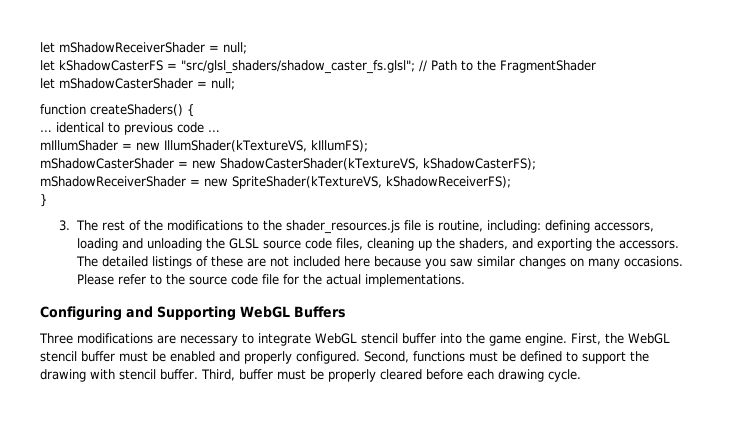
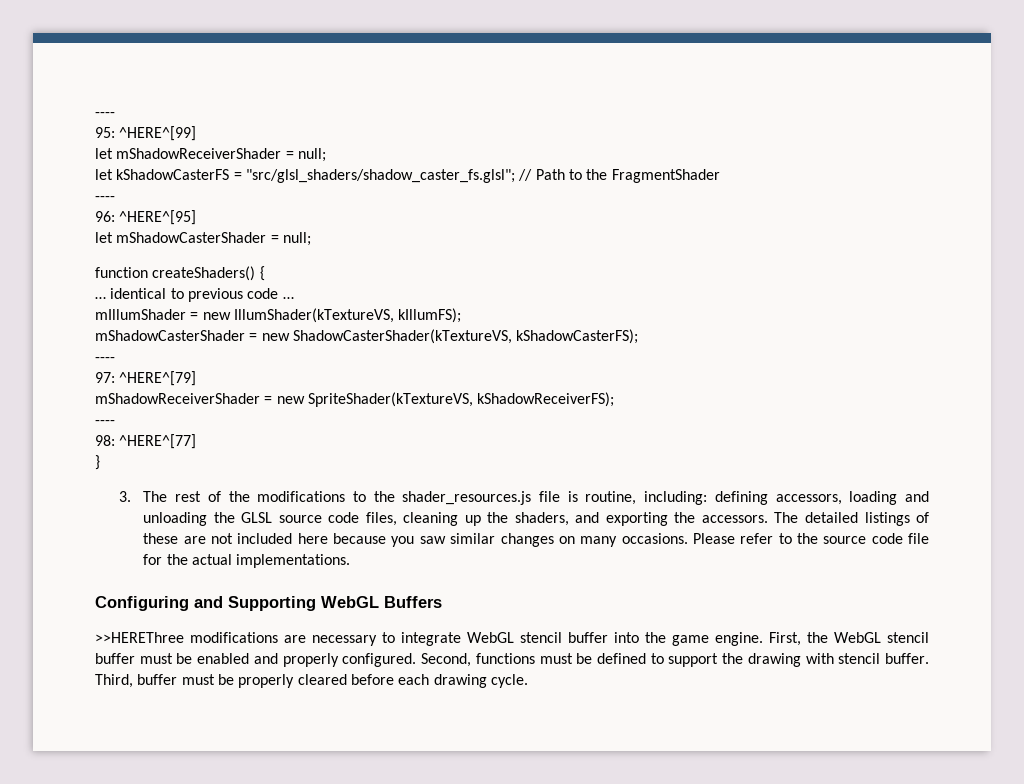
(40, 47) none -> [95,112,115,117] [95,126,197,141] ---- // 95: ^HERE^[99] //
(596, 66) none -> [95,196,115,201] [95,210,197,225] // ---- // 96: ^HERE^[95]
(536, 164) none -> [95,357,115,362] [95,371,197,386] // ---- // 97: ^HERE^[79]
(511, 182) none -> [95,420,115,425] [95,434,197,449] // ---- // 98: ^HERE^[77]
[39,333,73,344] Three -> [95,632,184,643] >>HEREThree

